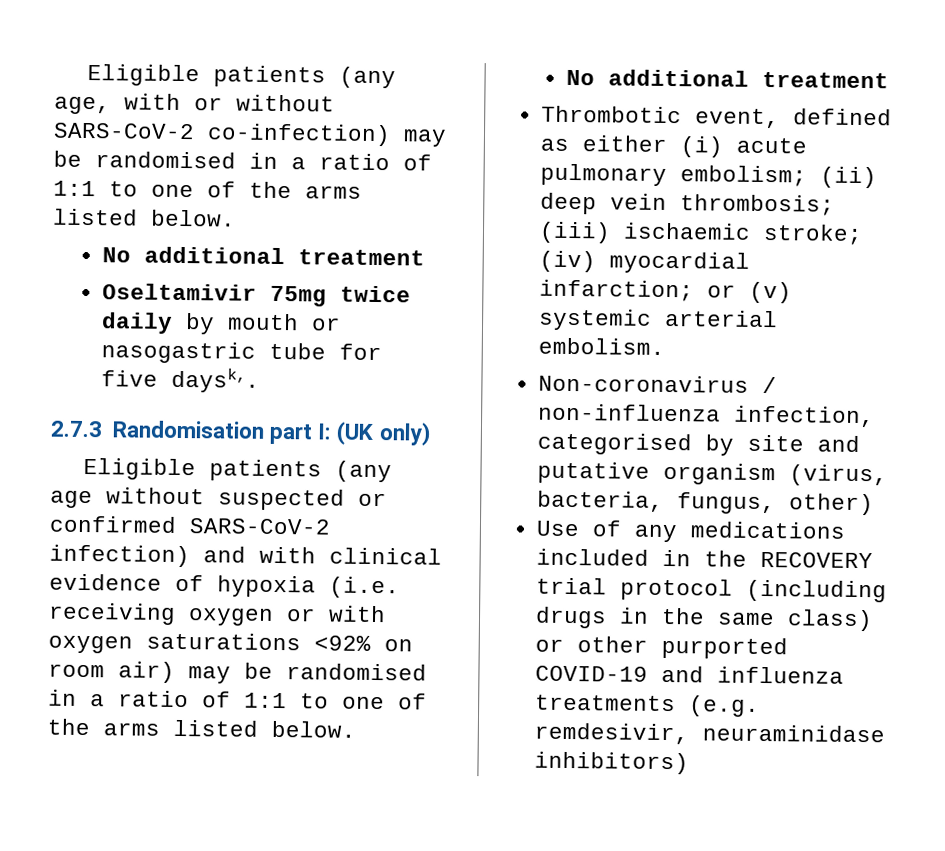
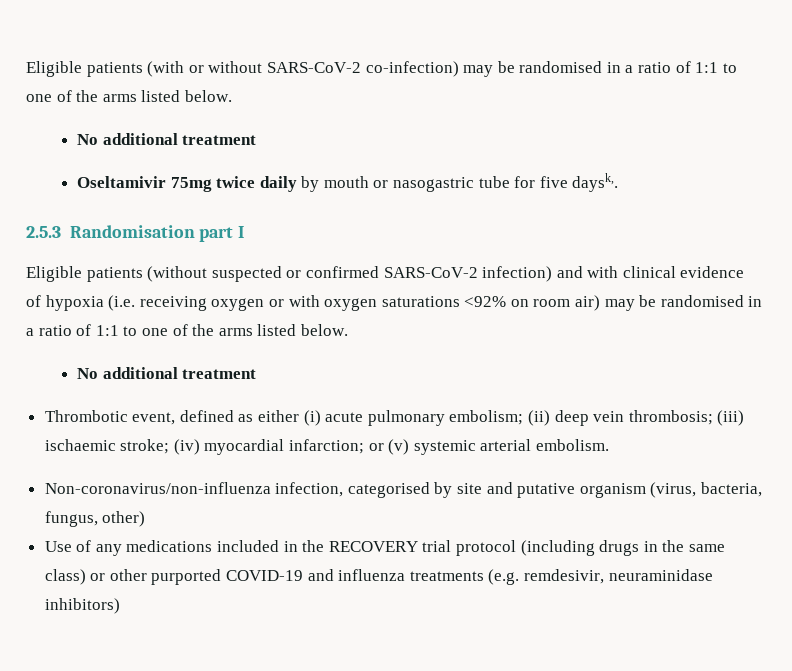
[87,64,397,89] [54,93,181,115] Eligible patients (any age, with -> [26,61,185,77] Eligible patients (with
[50,420,103,438] 2.7.3 -> [26,226,61,238] 2.5.3
[317,421,431,446] [83,457,393,483] [50,487,205,509] I: (UK only) // Eligible patients (any age without -> [238,226,245,238] [26,266,208,282] I // Eligible patients (without
[537,374,777,394] [537,403,721,422] Non-coronavirus / non-influenza -> [44,482,271,494] Non-coronavirus/non-influenza

